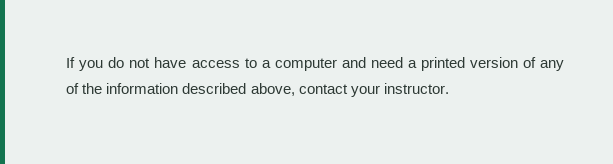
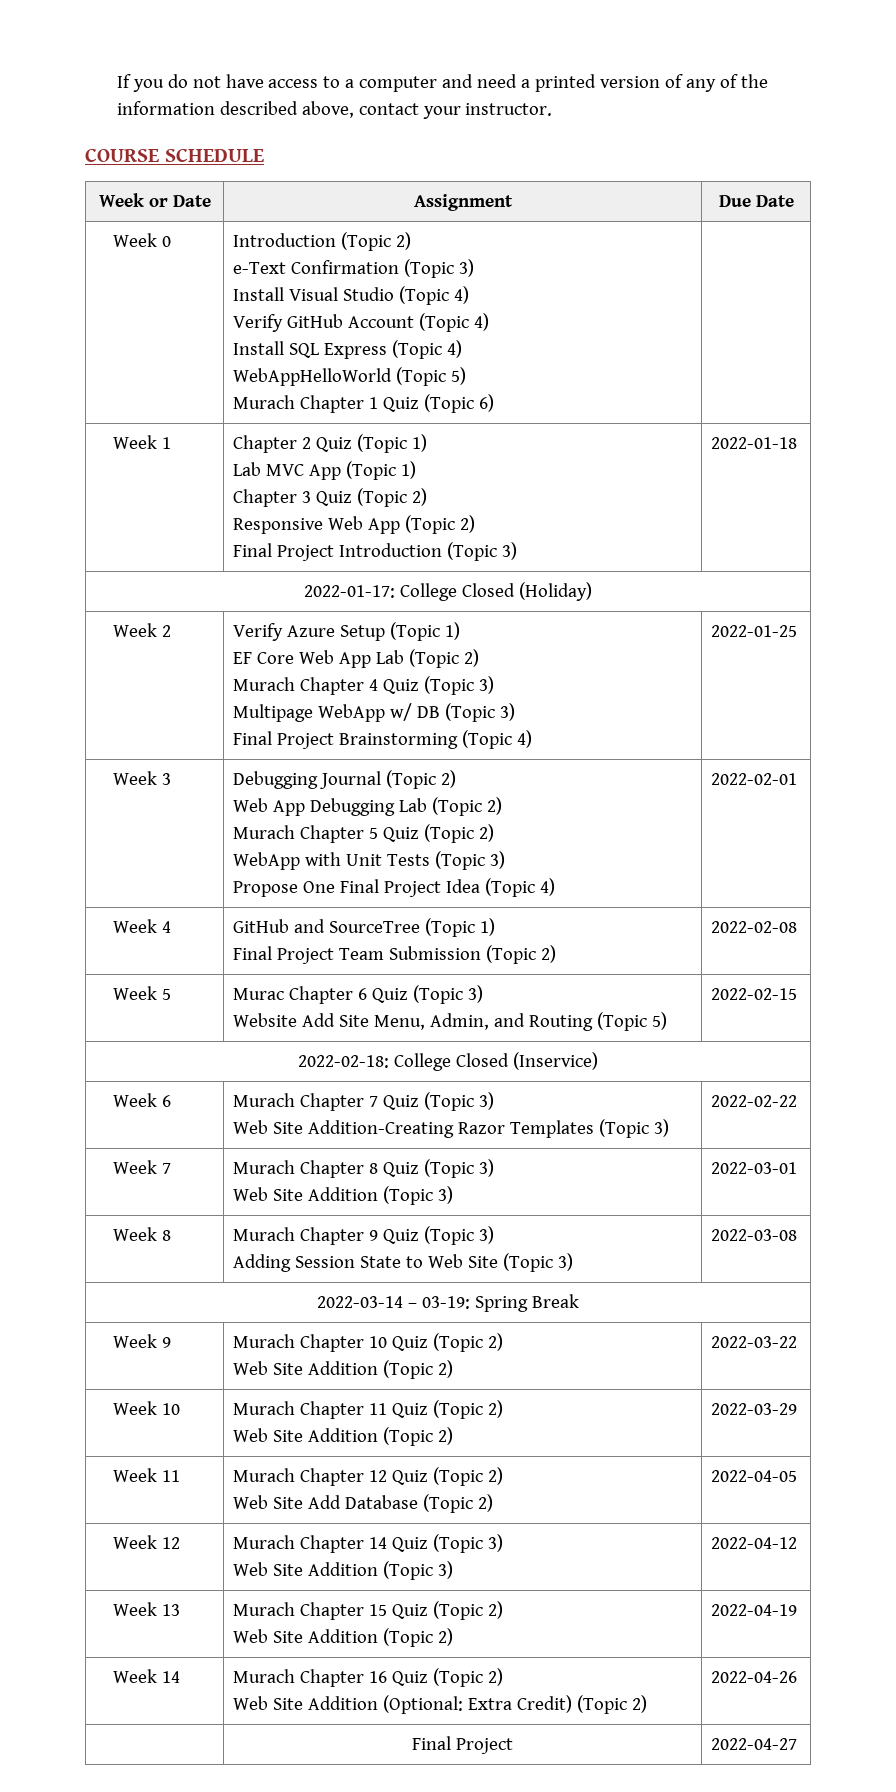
(449, 88) none -> [85,149,264,162] [98,193,211,207] [413,194,513,211] [718,195,794,207] [113,233,172,247] [232,232,411,251] [232,259,474,278] [232,286,469,305] [232,313,489,332] [232,340,462,359] [232,367,466,386] [232,394,494,413] [113,435,172,449] [232,434,427,453] [232,461,416,480] [232,488,427,507] [232,515,475,534] [232,542,517,561] [710,437,797,449] [304,582,592,601] [113,623,172,637] [232,622,460,641] [232,649,479,668] [232,676,494,695] [232,703,515,722] [232,730,532,749] [710,625,797,637] [113,771,172,785] [232,770,456,789] [232,797,502,816] [232,824,494,843] [232,851,505,870] [232,878,555,897] [710,773,797,785] [113,919,172,933] [232,918,495,937] [232,945,556,964] [710,921,797,933] [113,986,172,1000] [232,985,483,1004] [232,1012,667,1031] [710,988,797,1000] [298,1052,598,1071] [113,1093,172,1107] [232,1092,494,1111] [232,1119,669,1138] [710,1095,797,1107] [113,1160,172,1174] [232,1159,494,1178] [232,1186,453,1205] [710,1162,797,1174] [113,1227,172,1241] [232,1226,494,1245] [232,1253,573,1272] [710,1229,797,1241] [317,1294,579,1312] [113,1334,172,1348] [232,1333,503,1352] [232,1360,453,1379] [710,1336,797,1348] [113,1401,181,1415] [232,1400,503,1419] [232,1427,453,1446] [710,1403,797,1415] [113,1468,181,1482] [232,1467,503,1486] [232,1494,493,1513] [710,1470,797,1482] [113,1535,181,1549] [232,1534,503,1553] [232,1561,453,1580] [710,1537,797,1549] [113,1602,181,1616] [232,1601,503,1620] [232,1628,453,1647] [710,1604,797,1616] [113,1669,181,1683] [232,1668,503,1687] [232,1695,647,1714] [710,1671,797,1683] [412,1736,513,1754] [710,1738,797,1750] // COURSE SCHEDULE // Week or Date | Assignment | Due Date // Week 0 | Introduction (Topic 2) // e-Text Confirmation (Topic 3) // Install Visual Studio (Topic 4) // Verify GitHub Account (Topic 4) // Install SQL Express (Topic 4) // WebAppHelloWorld (Topic 5) // Murach Chapter 1 Quiz (Topic 6) | // Week 1 | Chapter 2 Quiz (Topic 1) // Lab MVC App (Topic 1) // Chapter 3 Quiz (Topic 2) // Responsive Web App (Topic 2) // Final Project Introduction (Topic 3) | 2022-01-18 // 2022-01-17: College Closed (Holiday) // Week 2 | Verify Azure Setup (Topic 1) // EF Core Web App Lab (Topic 2) // Murach Chapter 4 Quiz (Topic 3) // Multipage WebApp w/ DB (Topic 3) // Final Project Brainstorming (Topic 4) | 2022-01-25 // Week 3 | Debugging Journal (Topic 2) // Web App Debugging Lab (Topic 2) // Murach Chapter 5 Quiz (Topic 2) // WebApp with Unit Tests (Topic 3) // Propose One Final Project Idea (Topic 4) | 2022-02-01 // Week 4 | GitHub and SourceTree (Topic 1) // Final Project Team Submission (Topic 2) | 2022-02-08 // Week 5 | Murac Chapter 6 Quiz (Topic 3) // Website Add Site Menu, Admin, and Routing (Topic 5) | 2022-02-15 // 2022-02-18: College Closed (Inservice) // Week 6 | Murach Chapter 7 Quiz (Topic 3) // Web Site Addition-Creating Razor Templates (Topic 3) | 2022-02-22 // Week 7 | Murach Chapter 8 Quiz (Topic 3) // Web Site Addition (Topic 3) | 2022-03-01 // Week 8 | Murach Chapter 9 Quiz (Topic 3) // Adding Session State to Web Site (Topic 3) | 2022-03-08 // 2022-03-14 – 03-19: Spring Break // Week 9 | Murach Chapter 10 Quiz (Topic 2) // Web Site Addition (Topic 2) | 2022-03-22 // Week 10 | Murach Chapter 11 Quiz (Topic 2) // Web Site Addition (Topic 2) | 2022-03-29 // Week 11 | Murach Chapter 12 Quiz (Topic 2) // Web Site Add Database (Topic 2) | 2022-04-05 // Week 12 | Murach Chapter 14 Quiz (Topic 3) // Web Site Addition (Topic 3) | 2022-04-12 // Week 13 | Murach Chapter 15 Quiz (Topic 2) // Web Site Addition (Topic 2) | 2022-04-19 // Week 14 | Murach Chapter 16 Quiz (Topic 2) // Web Site Addition (Optional: Extra Credit) (Topic 2) | 2022-04-26 // | Final Project | 2022-04-27

